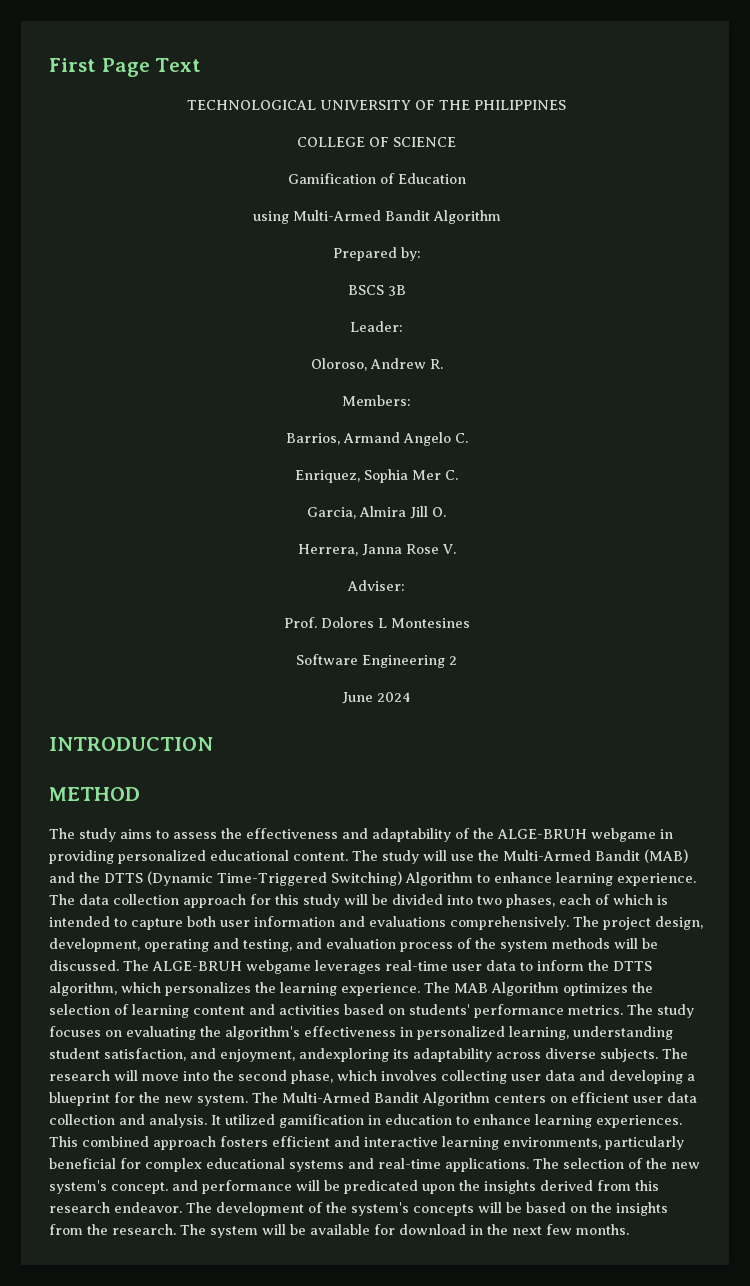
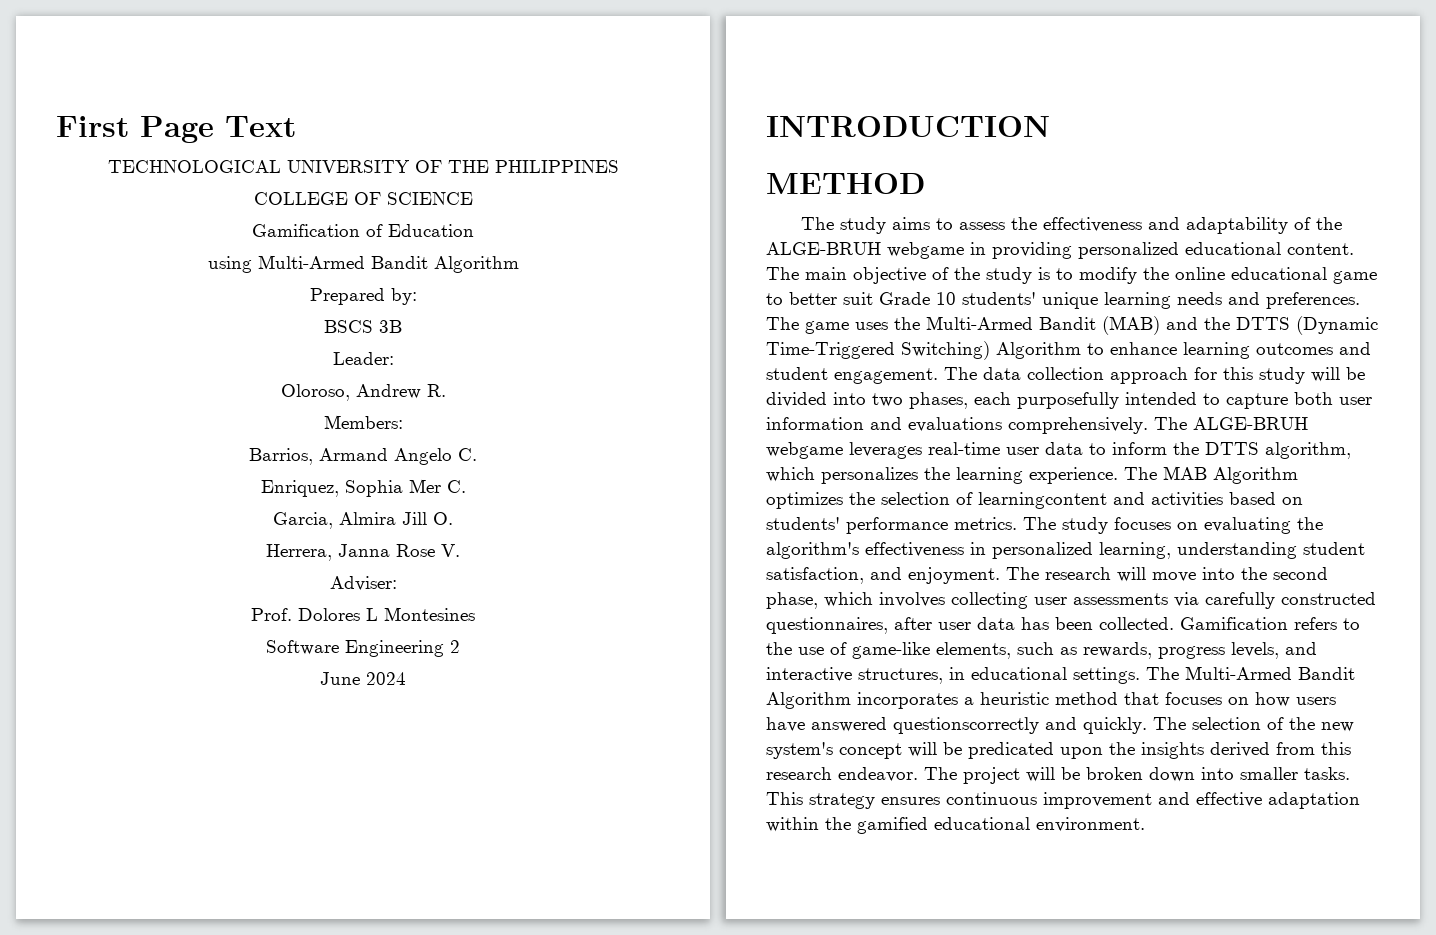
[382,850,474,864] study will use -> [805,267,1377,284] [766,292,1360,309] [766,317,888,334] main objective of the study is to modify the online educational game to better suit Grade 10 students' unique learning needs and preferences. The game uses
[617,873,696,886] experience. -> [1256,342,1371,355] [766,367,938,384] outcomes and student engagement.
[595,894,668,905] of which is -> [1017,392,1119,409] purposefully
[603,916,703,930] [49,938,658,952] [49,960,149,971] project design, development, operating and testing, and evaluation process of the system methods will be discussed. The -> (1187, 423) none
[132,1004,245,1018] learning content -> [978,492,1107,509] learningcontent
[220,1048,658,1062] enjoyment, andexploring its adaptability across diverse subjects. -> [908,567,1000,584] enjoyment.
[545,1070,695,1084] [49,1092,697,1106] [49,1114,682,1128] [49,1136,684,1150] [49,1158,529,1172] data and developing a blueprint for the new system. The Multi-Armed Bandit Algorithm centers on efficient user data collection and analysis. It utilized gamification in education to enhance learning experiences. This combined approach fosters efficient and interactive learning environments, particularly beneficial for complex educational systems and real-time applications. -> [1073,592,1376,609] [766,617,1360,634] [766,642,1317,659] [766,666,1355,684] [766,692,1336,709] [766,717,1147,734] assessments via carefully constructed questionnaires, after user data has been collected. Gamification refers to the use of game-like elements, such as rewards, progress levels, and interactive structures, in educational settings. The Multi-Armed Bandit Algorithm incorporates a heuristic method that focuses on how users have answered questionscorrectly and quickly.
[111,1180,292,1194] concept. and performance -> [839,743,902,759] concept
[216,1202,668,1216] [49,1224,629,1238] development of the system's concepts will be based on the insights from the research. The system will be available for download in the next few months. -> [963,767,1350,784] [766,792,1360,809] [766,817,1145,834] project will be broken down into smaller tasks. This strategy ensures continuous improvement and effective adaptation within the gamified educational environment.

